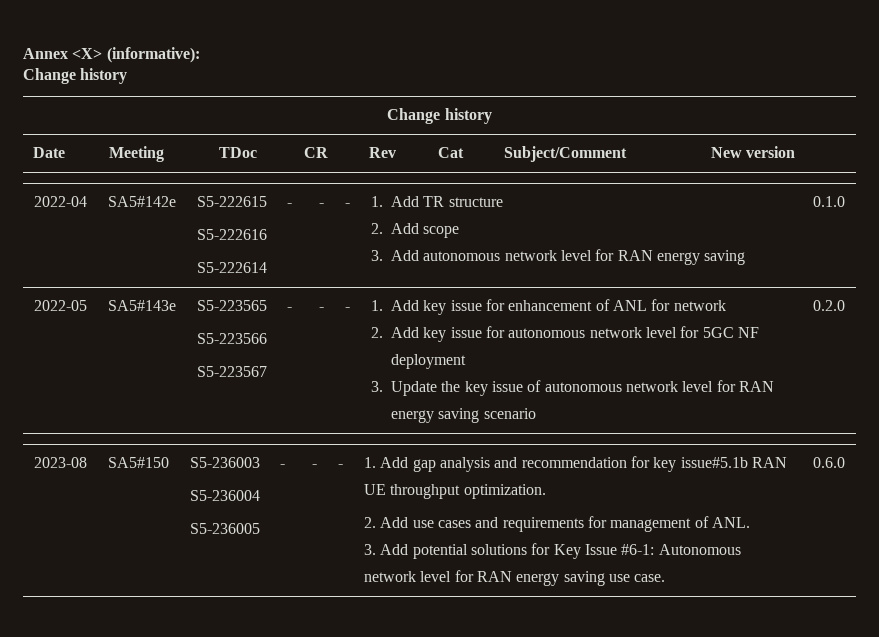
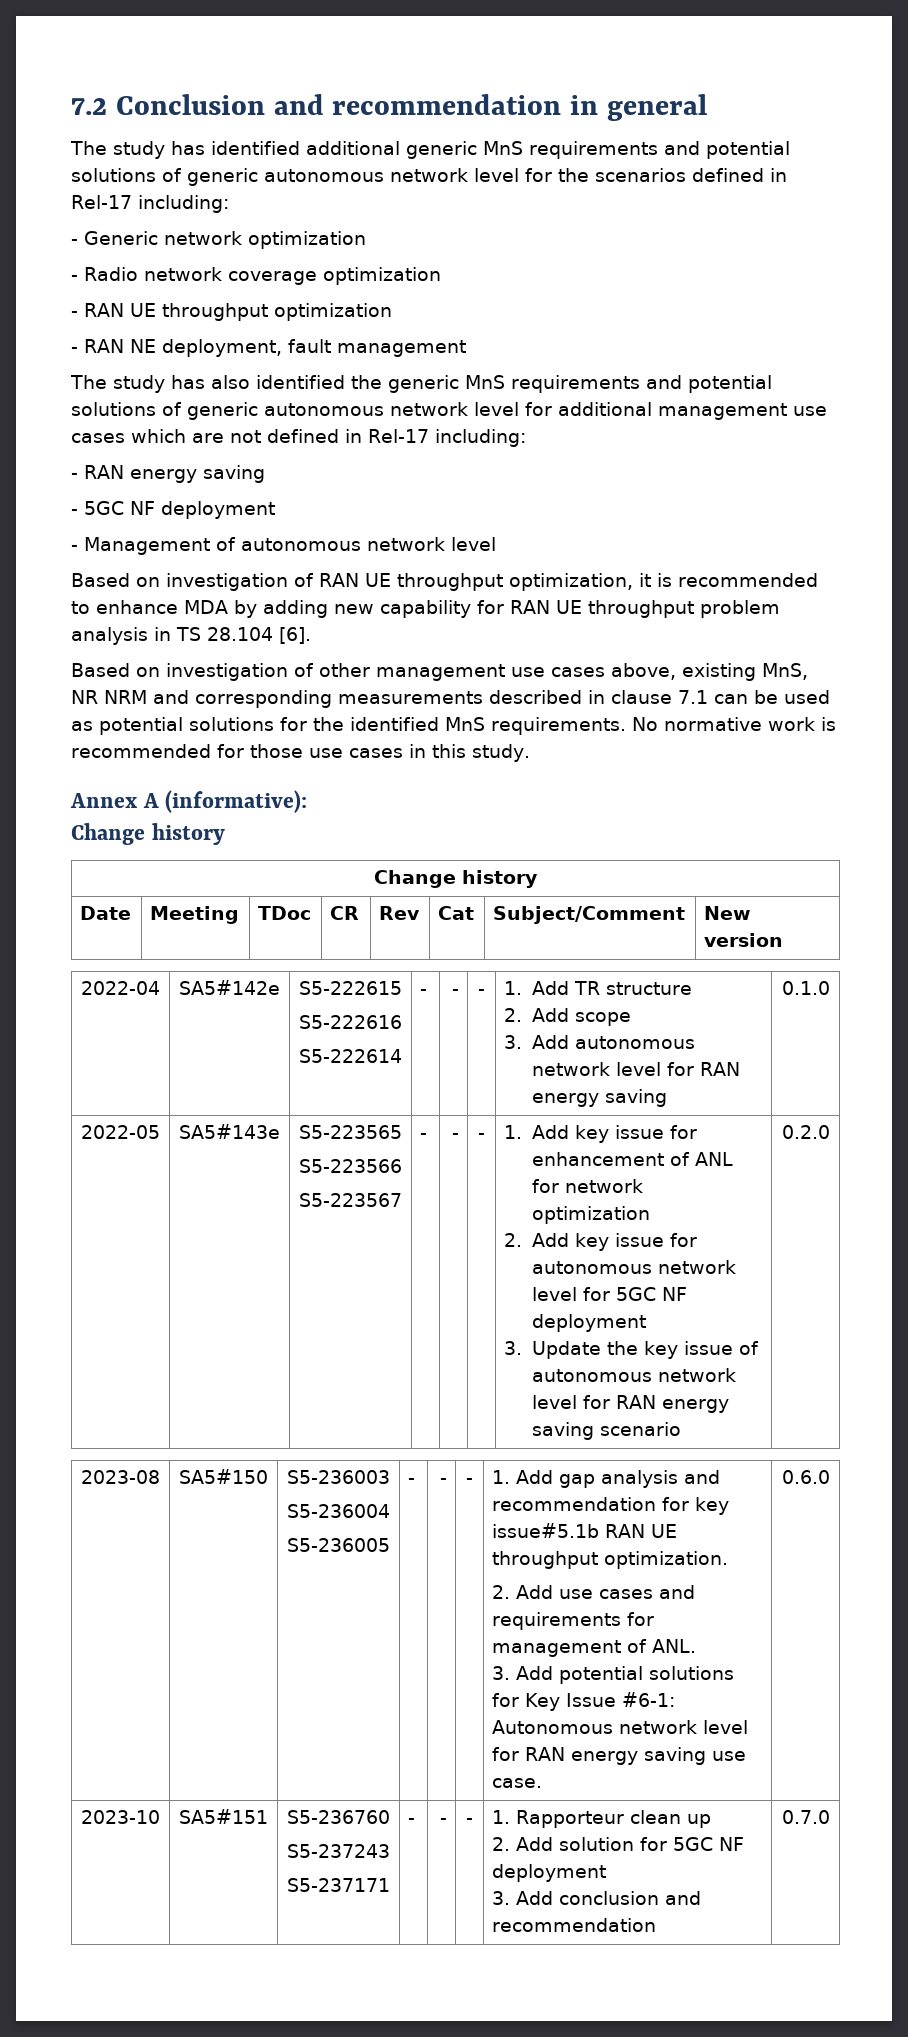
[23,48,103,59] Annex <X> -> [71,94,707,121] [70,141,790,159] [71,168,787,186] [71,195,229,213] [71,231,366,249] [71,267,441,285] [71,303,392,321] [71,339,466,357] [70,375,772,393] [71,402,827,420] [71,429,526,447] [71,465,265,483] [71,501,275,519] [71,537,496,555] [71,573,818,591] [71,600,780,618] [71,627,311,645] [71,663,808,681] [71,690,830,708] [71,717,836,735] [71,744,530,762] [70,793,159,808] 7.2 Conclusion and recommendation in general // The study has identified additional generic MnS requirements and potential solutions of generic autonomous network level for the scenarios defined in Rel-17 including: // - Generic network optimization // - Radio network coverage optimization // - RAN UE throughput optimization // - RAN NE deployment, fault management // The study has also identified the generic MnS requirements and potential solutions of generic autonomous network level for additional management use cases which are not defined in Rel-17 including: // - RAN energy saving // - 5GC NF deployment // - Management of autonomous network level // Based on investigation of RAN UE throughput optimization, it is recommended to enhance MDA by adding new capability for RAN UE throughput problem analysis in TS 28.104 [6]. // Based on investigation of other management use cases above, existing MnS, NR NRM and corresponding measurements described in clause 7.1 can be used as potential solutions for the identified MnS requirements. No normative work is recommended for those use cases in this study. // Annex A
(726, 305) none -> [531,1206,650,1224] optimization
(845, 462) none -> [81,1810,160,1824] [179,1809,268,1824] [287,1810,390,1824] [287,1844,390,1858] [287,1878,390,1892] [408,1818,416,1824] [439,1818,447,1824] [466,1818,473,1824] [492,1810,712,1828] [492,1837,745,1851] [492,1864,607,1882] [492,1891,702,1905] [492,1918,657,1932] [781,1810,830,1824] // 2023-10 | SA5#151 | S5-236760 // S5‑237243 // S5‑237171 | - | - | - | 1. Rapporteur clean up // 2. Add solution for 5GC NF deployment // 3. Add conclusion and recommendation | 0.7.0

